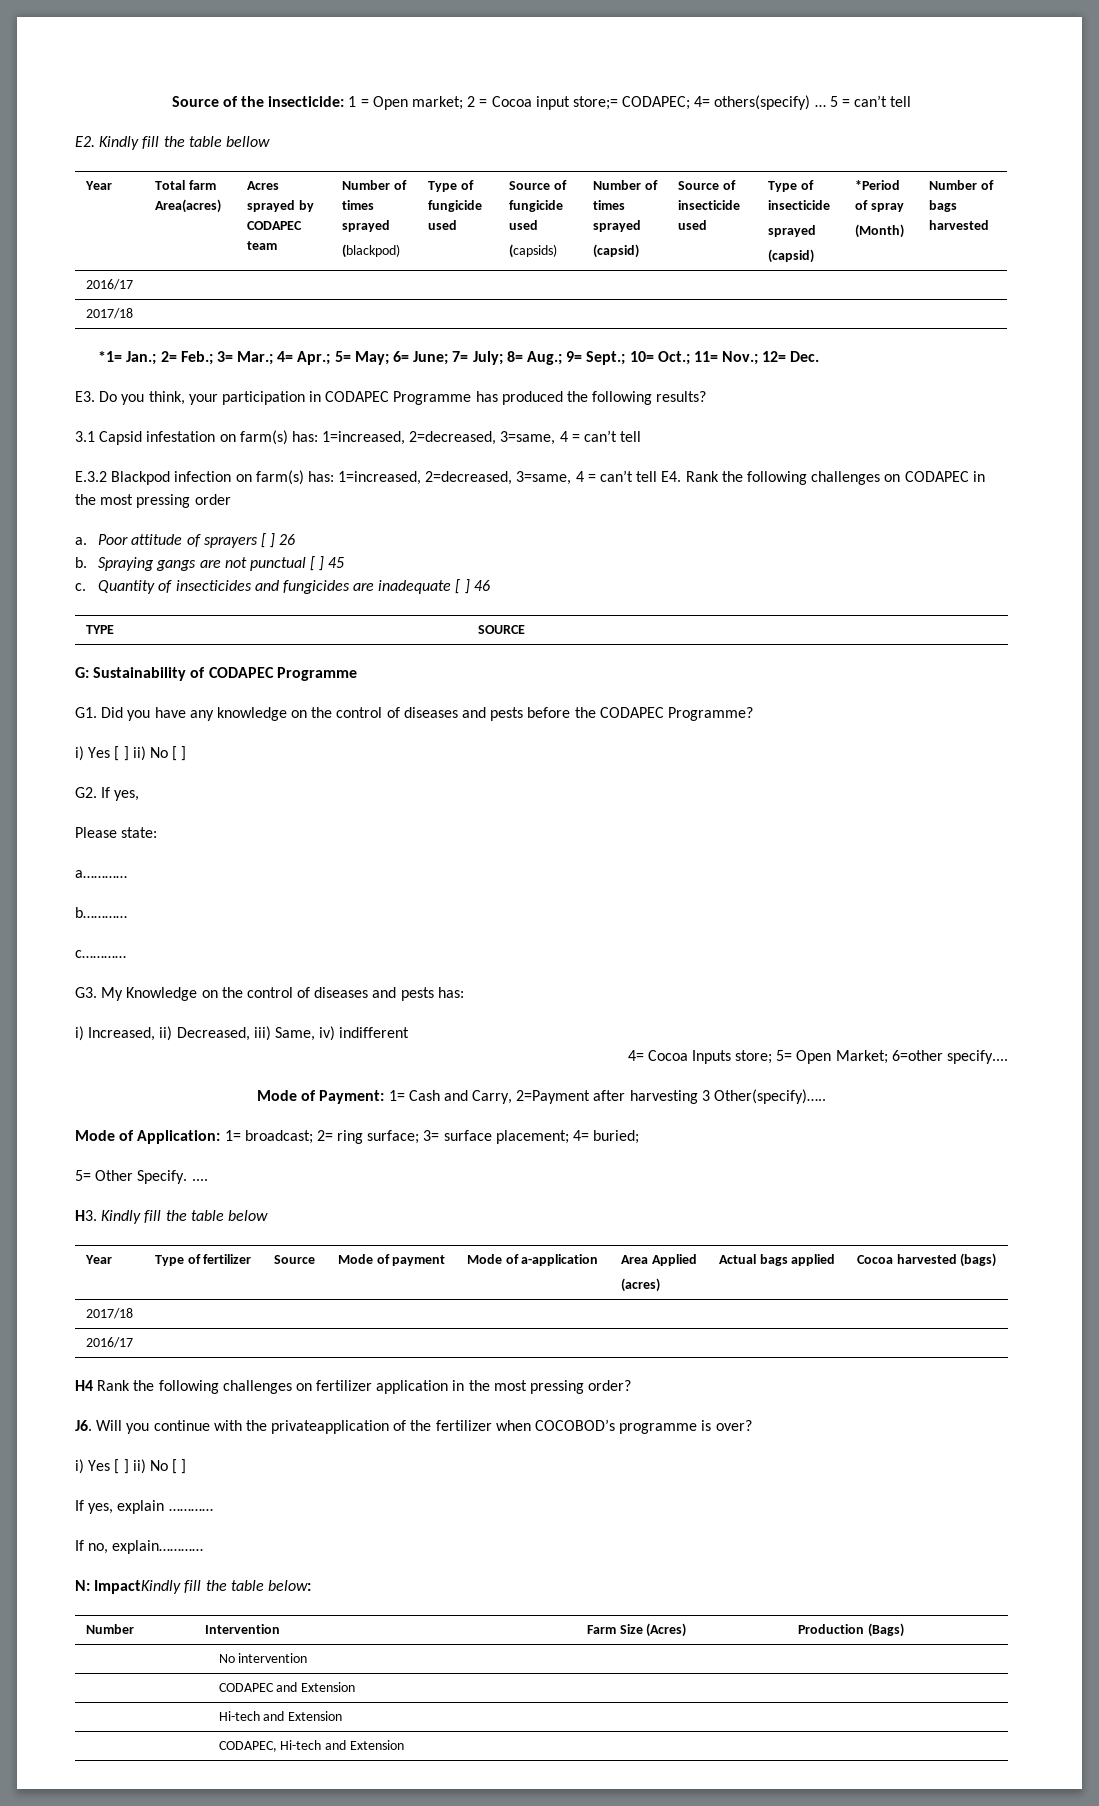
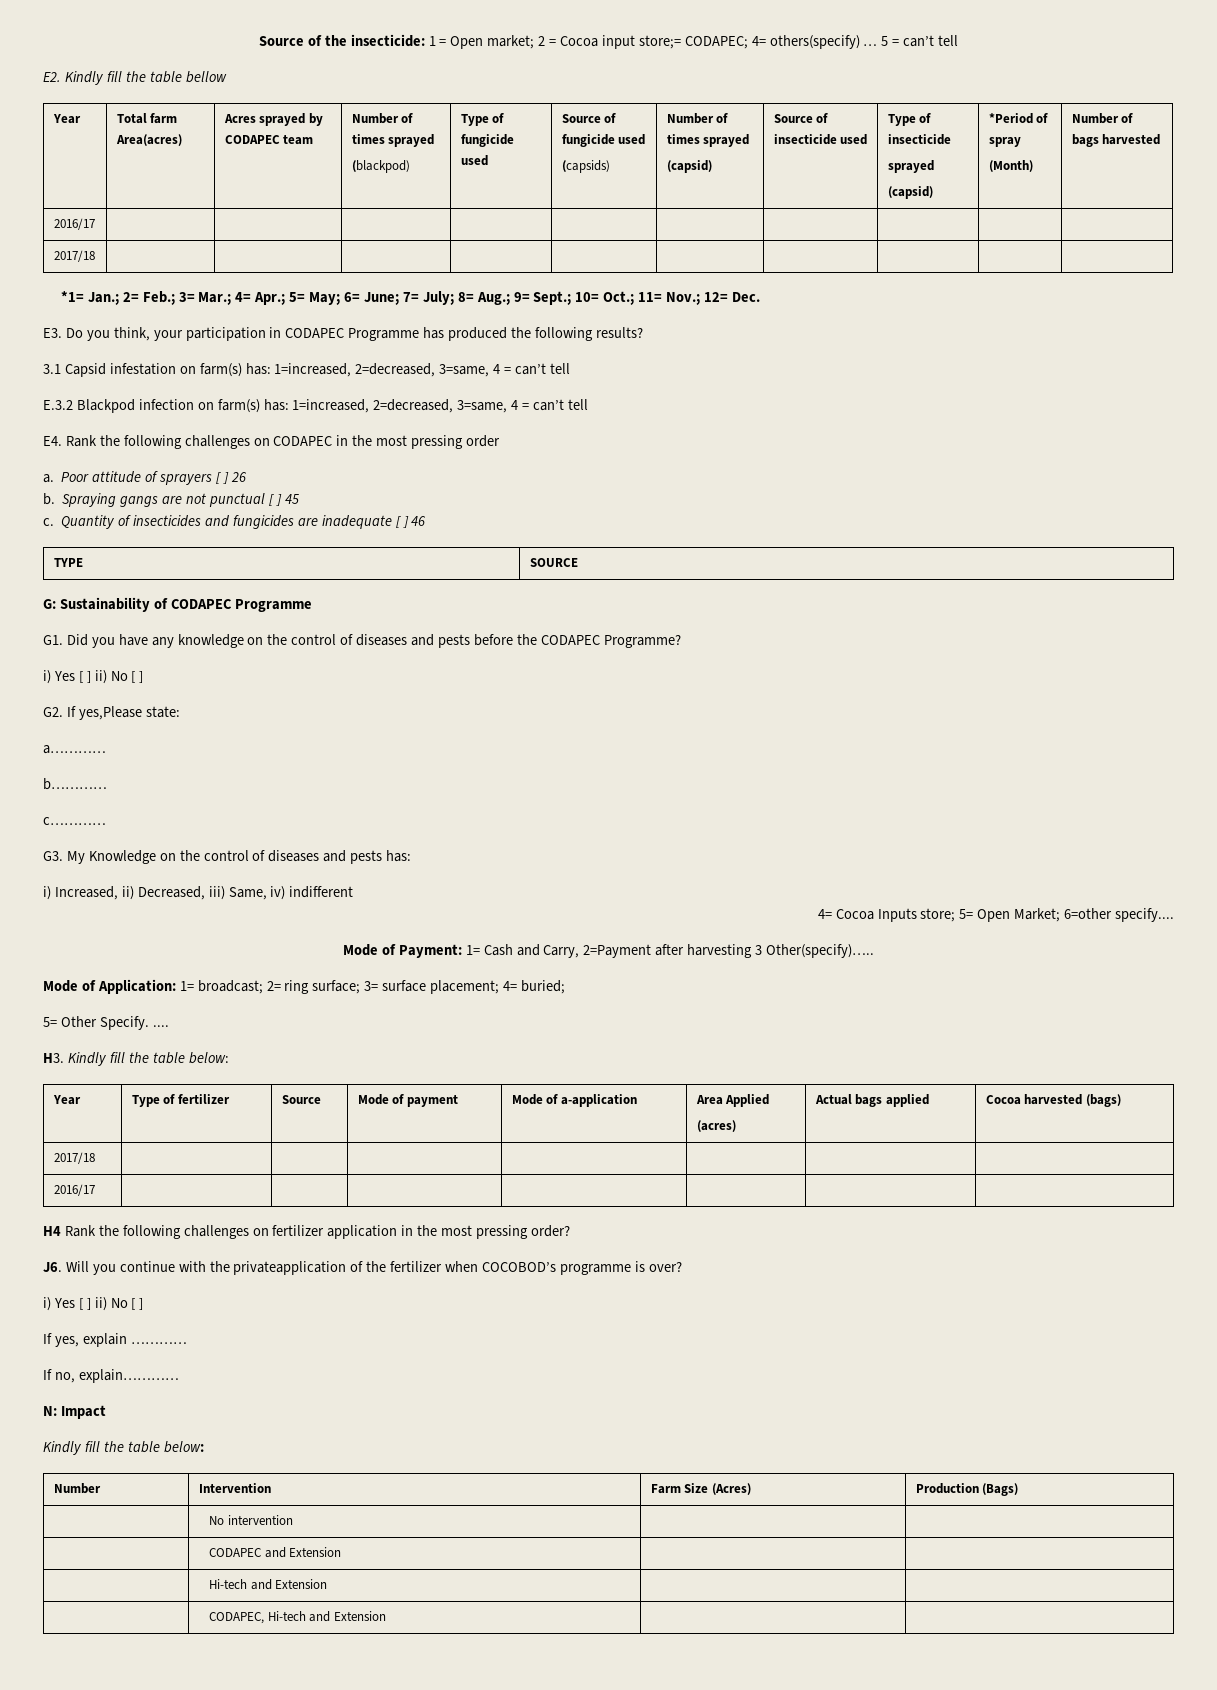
(658, 476) none -> (588, 404) //
[114,790,140,801] [75,827,117,838] yes, // Please -> [78,706,142,720] yes,Please
[227,1210,268,1221] below -> [188,1052,229,1064] below:
[94,1580,182,1594] ImpactKindly -> [60,1405,106,1419] [43,1441,82,1455] Impact // Kindly

